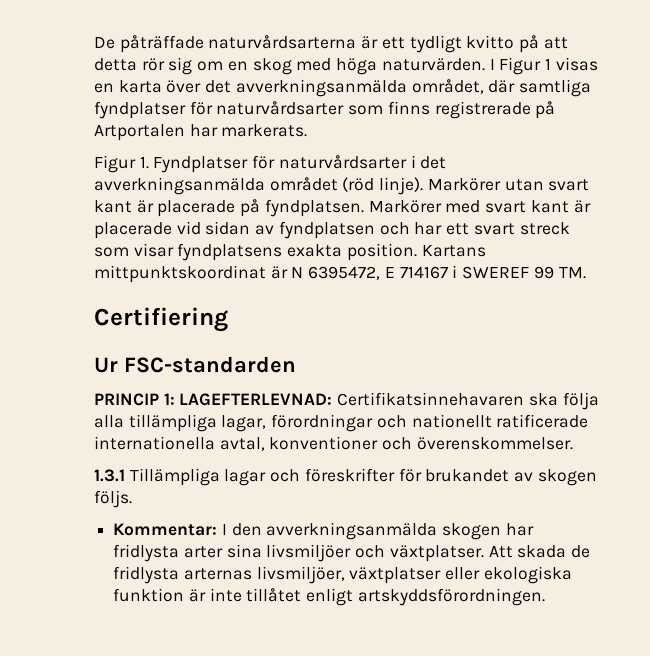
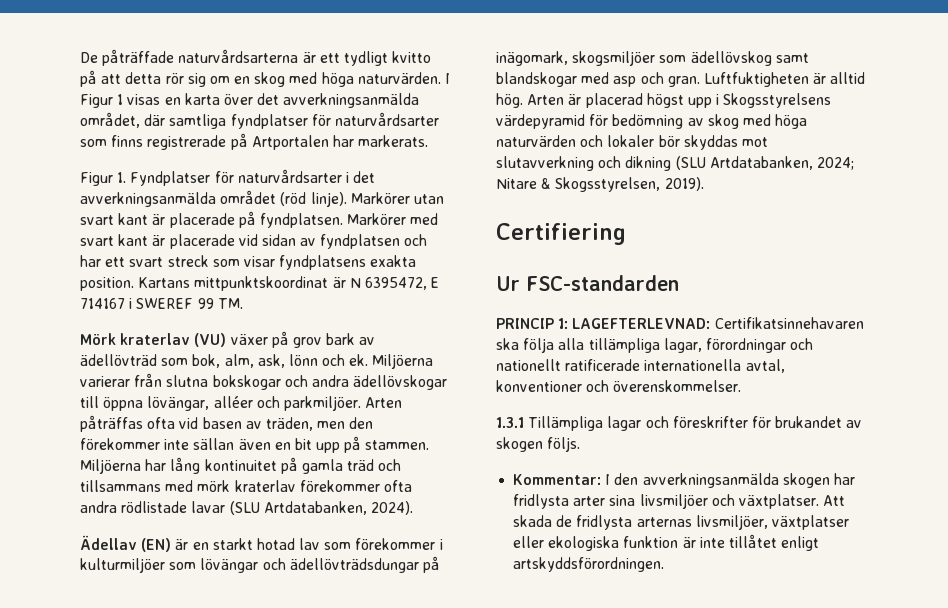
(586, 273) none -> [80,331,376,348] [80,354,434,369] [80,373,448,390] [80,396,403,411] [80,415,374,432] [80,436,430,453] [80,457,402,474] [80,480,412,492] [80,501,413,515] [80,535,443,552] [80,556,440,573] [496,51,809,66] [496,72,866,87] [496,93,832,108] [496,114,808,129] [496,135,768,150] [496,156,854,171] [496,177,704,192] // Mörk kraterlav (VU) växer på grov bark av ädellövträd som bok, alm, ask, lönn och ek. Miljöerna varierar från slutna bokskogar och andra ädellövskogar till öppna lövängar, alléer och parkmiljöer. Arten påträffas ofta vid basen av träden, men den förekommer inte sällan även en bit upp på stammen. Miljöerna har lång kontinuitet på gamla träd och tillsammans med mörk kraterlav förekommer ofta andra rödlistade lavar (SLU Artdatabanken, 2024). // Ädellav (EN) är en starkt hotad lav som förekommer i kulturmiljöer som lövängar och ädellövträdsdungar på inägomark, skogsmiljöer som ädellövskog samt blandskogar med asp och gran. Luftfuktigheten är alltid hög. Arten är placerad högst upp i Skogsstyrelsens värdepyramid för bedömning av skog med höga naturvärden och lokaler bör skyddas mot slutavverkning och dikning (SLU Artdatabanken, 2024; Nitare & Skogsstyrelsen, 2019).

